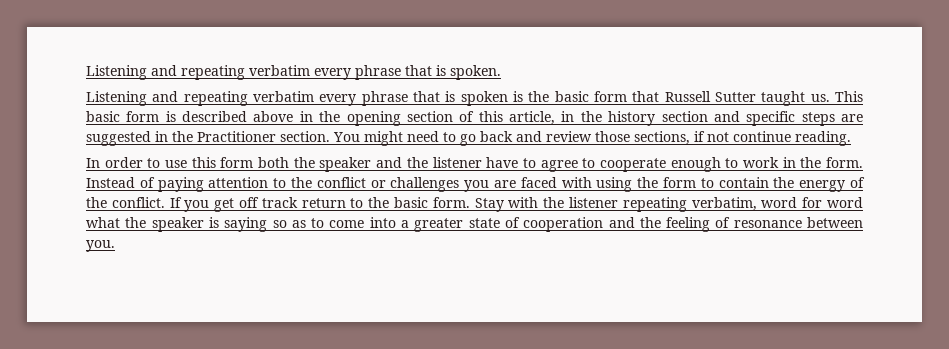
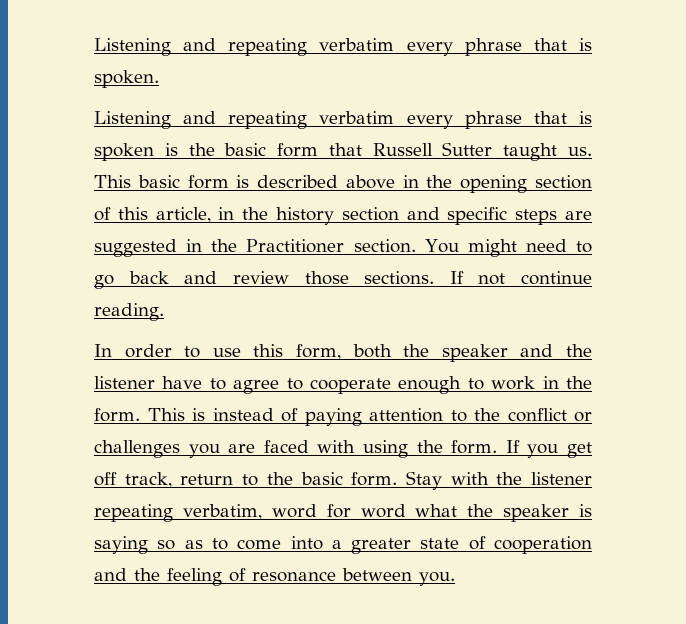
[634,131,705,145] sections, if -> [364,271,464,285] sections. If
[220,157,254,168] form -> [296,344,341,360] form,
[86,177,135,188] Instead -> [147,408,274,421] This is instead
[663,177,865,192] [86,197,165,208] form to contain the energy of the conflict. -> [451,440,498,454] form.
[261,197,298,208] track -> [124,472,172,488] track,

